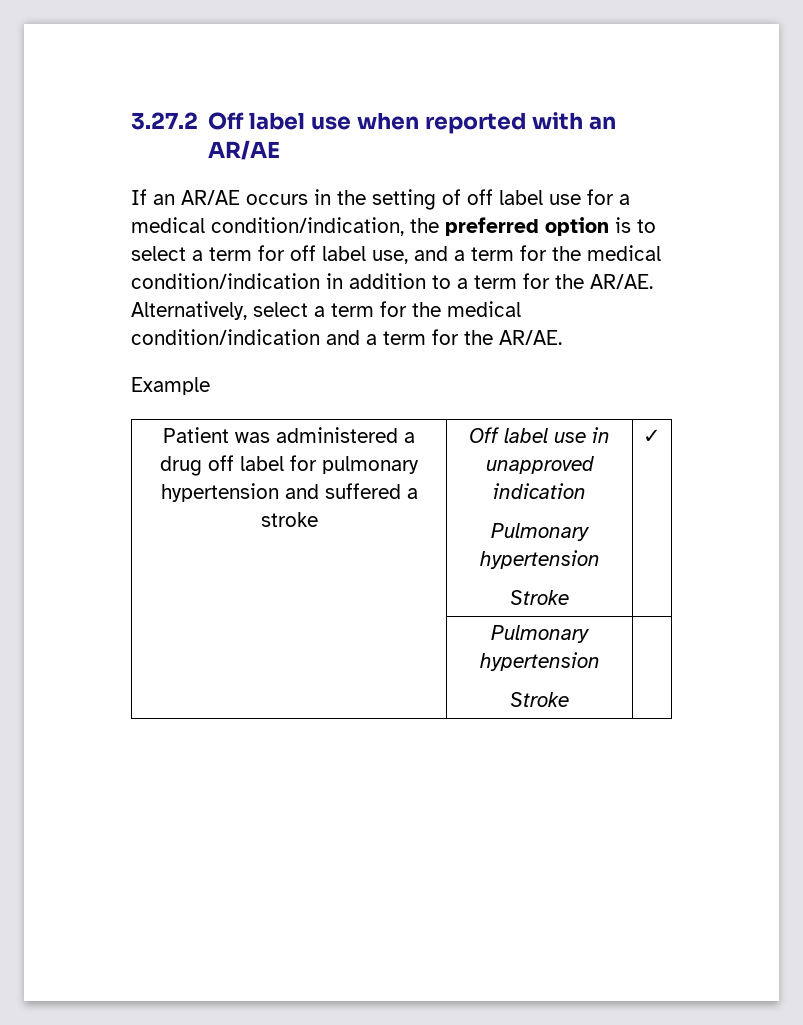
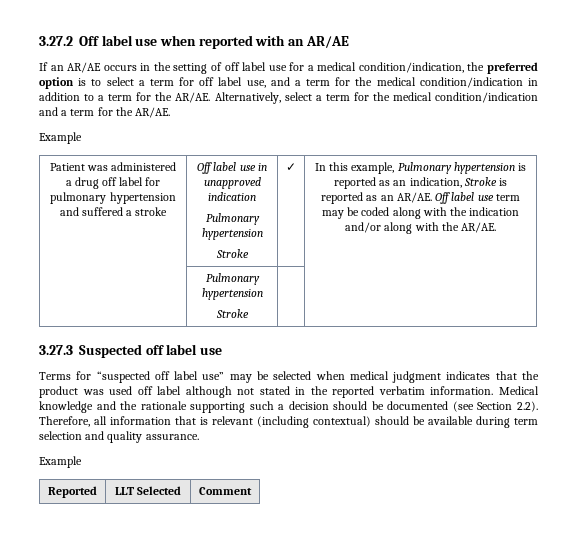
[491,625,590,643] [479,652,600,671] [510,692,569,707] // | Pulmonary hypertension // Stroke | -> [314,162,527,174] [333,177,508,189] [321,192,520,204] [321,207,520,219] [345,222,496,234] [205,273,260,285] [201,288,263,300] [215,309,249,318] [39,344,222,358] [39,371,539,383] [39,386,539,398] [39,401,539,413] [39,416,538,428] [39,431,199,443] [39,456,82,468] [48,486,97,498] [114,486,182,495] [199,487,252,495] | In this example, Pulmonary hypertension is reported as an indication, Stroke is reported as an AR/AE. Off label use term may be coded along with the indication and/or along with the AR/AE. // | Pulmonary hypertension // Stroke | | // 3.27.3 Suspected off label use // Terms for “suspected off label use” may be selected when medical judgment indicates that the product was used off label although not stated in the reported verbatim information. Medical knowledge and the rationale supporting such a decision should be documented (see Section 2.2). Therefore, all information that is relevant (including contextual) should be available during term selection and quality assurance. // Example // Reported | LLT Selected | Comment

